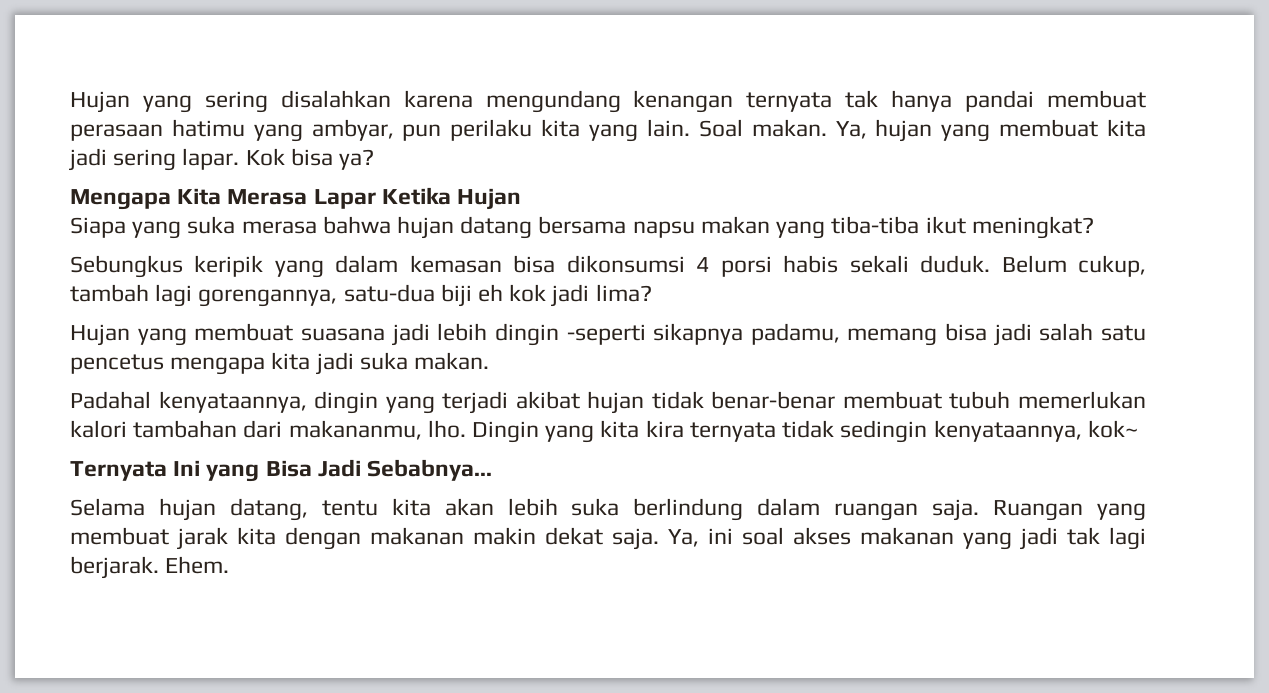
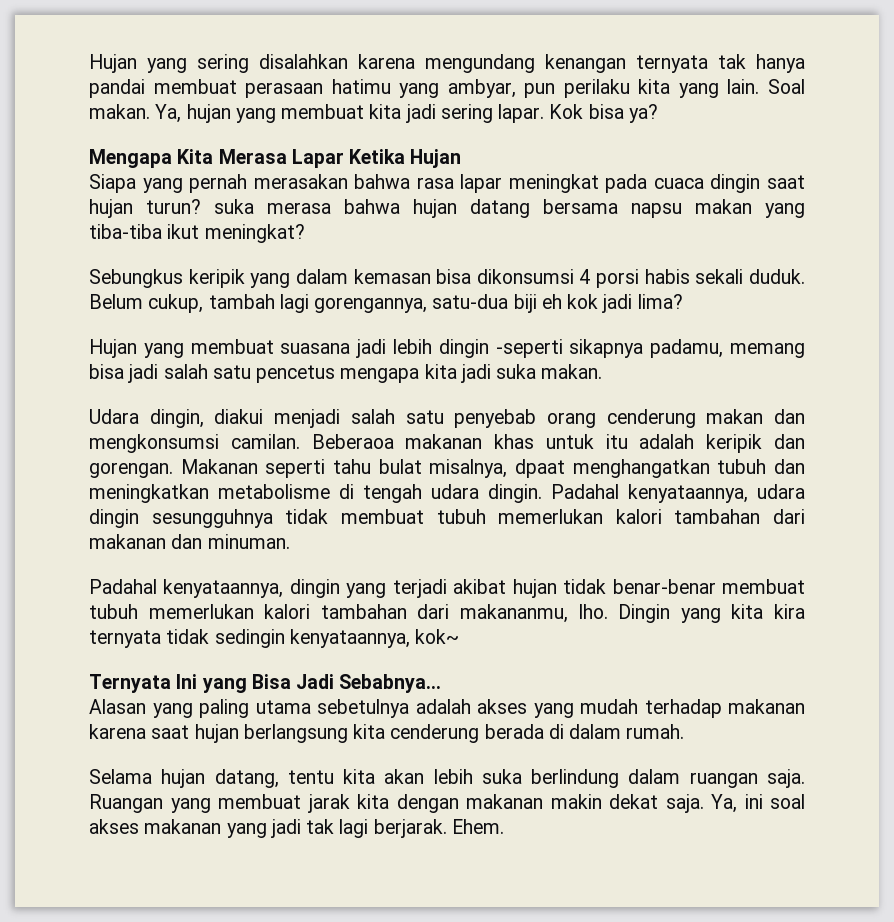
(182, 230) none -> [189,174,805,193] [89,199,201,218] pernah merasakan bahwa rasa lapar meningkat pada cuaca dingin saat hujan turun?
(490, 361) none -> [89,409,806,428] [89,434,806,453] [89,459,805,478] [89,484,805,503] [89,509,805,528] [89,534,290,549] // Udara dingin, diakui menjadi salah satu penyebab orang cenderung makan dan mengkonsumsi camilan. Beberaoa makanan khas untuk itu adalah keripik dan gorengan. Makanan seperti tahu bulat misalnya, dpaat menghangatkan tubuh dan meningkatkan metabolisme di tengah udara dingin. Padahal kenyataannya, udara dingin sesungguhnya tidak membuat tubuh memerlukan kalori tambahan dari makanan dan minuman.
(493, 470) none -> [89,699,805,718] [89,724,685,743] // Alasan yang paling utama sebetulnya adalah akses yang mudah terhadap makanan karena saat hujan berlangsung kita cenderung berada di dalam rumah.

